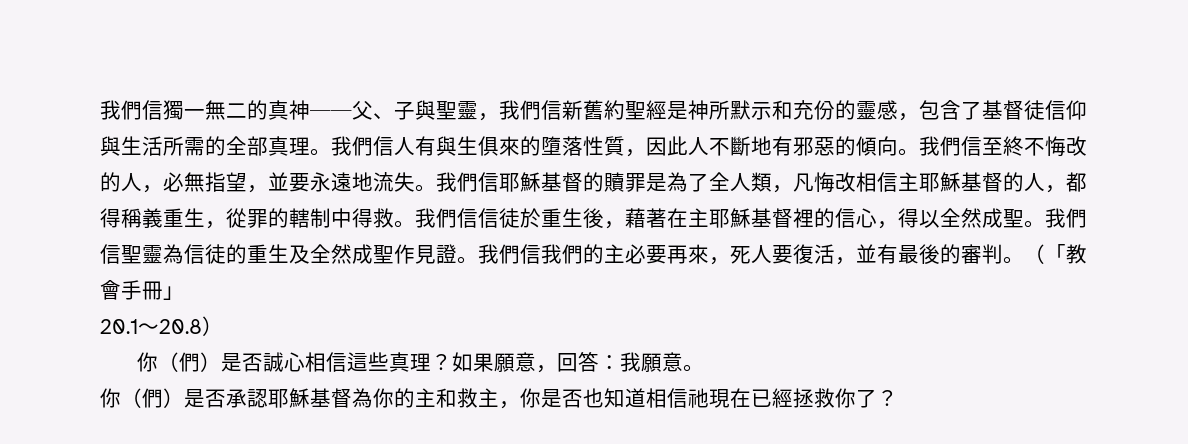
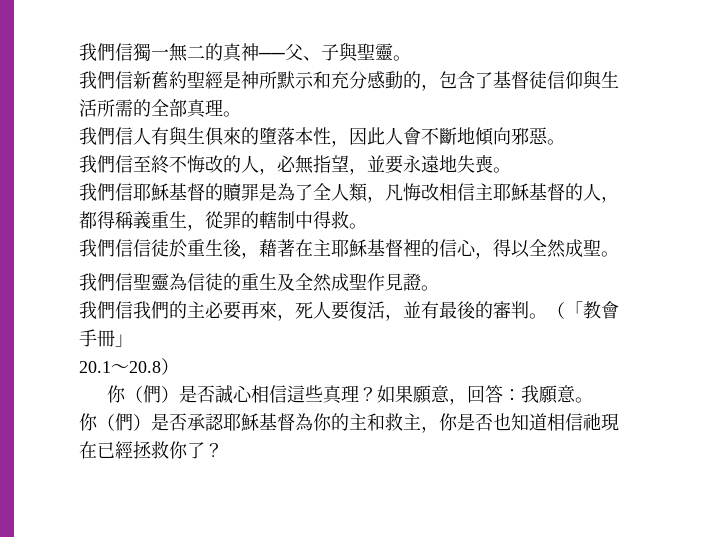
[478,113,499,121] ， -> [393,55,411,61] 。 //
[814,100,898,120] 份的靈感 -> [349,71,421,89] 分感動的
(331, 152) none -> (241, 114) //
[583,136,625,156] 性質 -> [295,127,331,145] 本性
[709,136,919,156] 不斷地有邪惡的傾向。 -> [403,127,565,146] 會不斷地傾向邪惡。 //
[373,172,436,192] 流失。 -> [457,155,511,173] 失喪。 //
(415, 224) none -> (367, 226) //
(1045, 224) none -> (619, 254) //
(478, 260) none -> (439, 288) //

